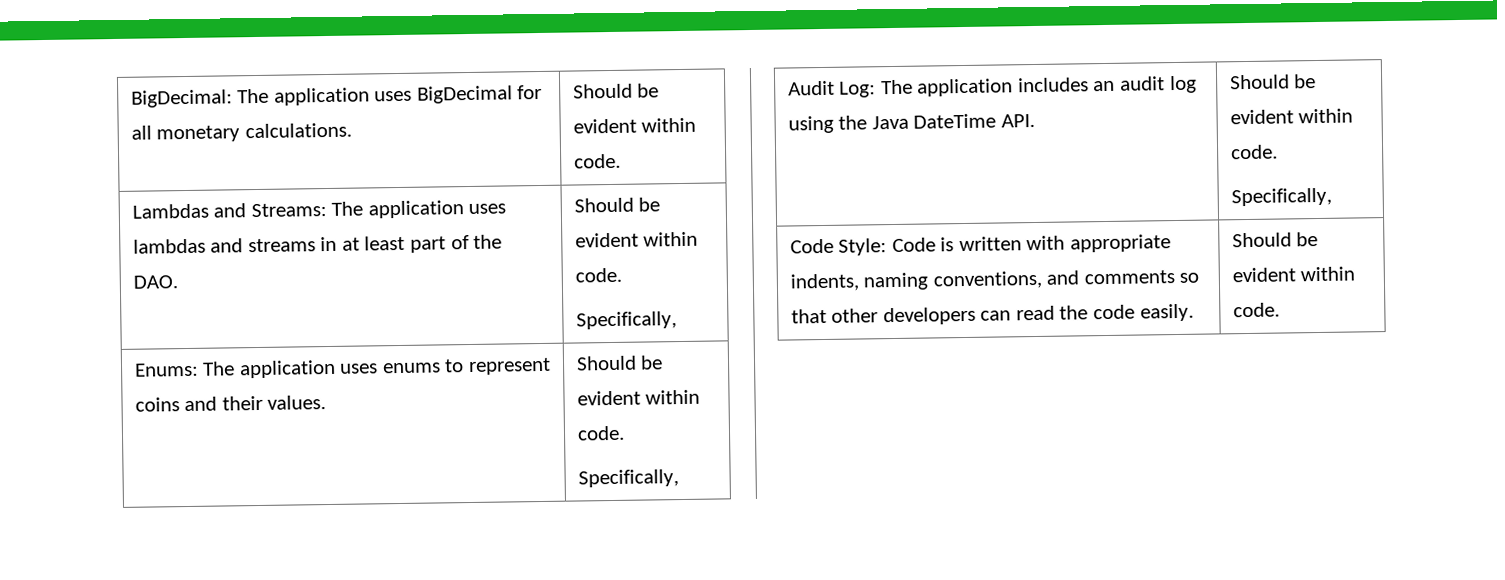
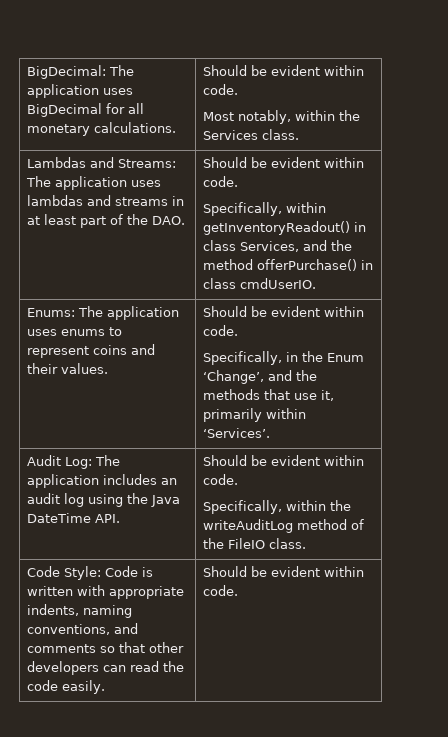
(621, 161) none -> [203,110,361,124] [203,129,300,140] // Most notably, within the Services class.
(677, 320) none -> [286,202,327,213] [203,221,367,235] [203,240,353,252] [203,259,374,271] [203,278,317,289] within getInventoryReadout() in class Services, and the method offerPurchase() in class cmdUserIO.
(679, 478) none -> [286,351,365,362] [203,370,318,384] [203,389,335,401] [203,408,307,422] [203,428,271,438] in the Enum ‘Change’, and the methods that use it, primarily within ‘Services’.
(1332, 197) none -> [286,500,352,511] [203,519,365,533] [203,538,307,549] within the writeAuditLog method of the FileIO class.

